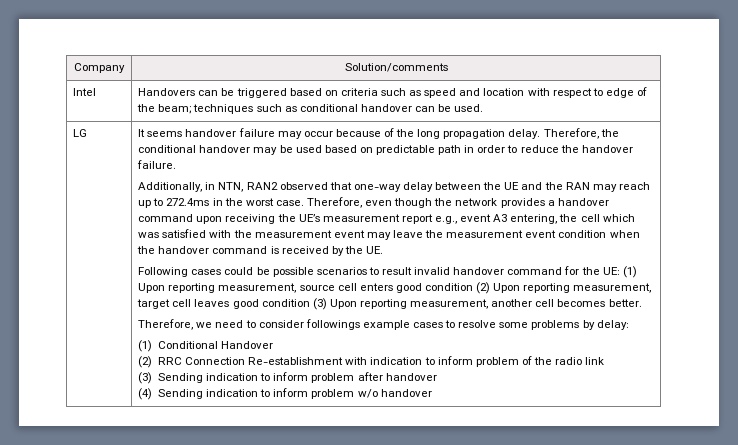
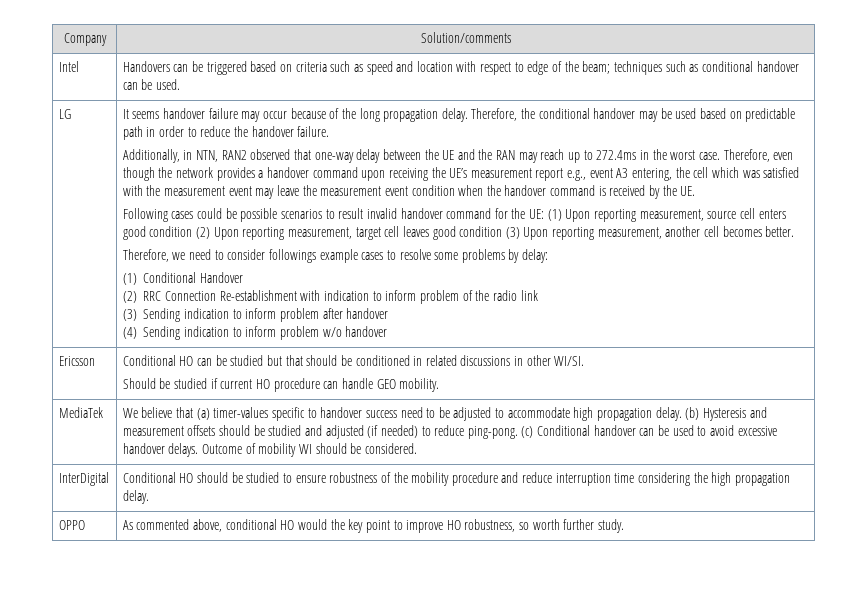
(432, 393) none -> [58,356,95,366] [122,355,585,366] [122,378,440,392] [58,407,103,418] [122,407,767,421] [122,425,777,439] [122,443,417,457] [58,472,109,486] [122,472,790,486] [122,490,149,504] [58,520,85,530] [122,519,625,533] // Ericsson | Conditional HO can be studied but that should be conditioned in related discussions in other WI/SI. // Should be studied if current HO procedure can handle GEO mobility. // MediaTek | We believe that (a) timer-values specific to handover success need to be adjusted to accommodate high propagation delay. (b) Hysteresis and measurement offsets should be studied and adjusted (if needed) to reduce ping-pong. (c) Conditional handover can be used to avoid excessive handover delays. Outcome of mobility WI should be considered. // InterDigital | Conditional HO should be studied to ensure robustness of the mobility procedure and reduce interruption time considering the high propagation delay. // OPPO | As commented above, conditional HO would the key point to improve HO robustness, so worth further study.

